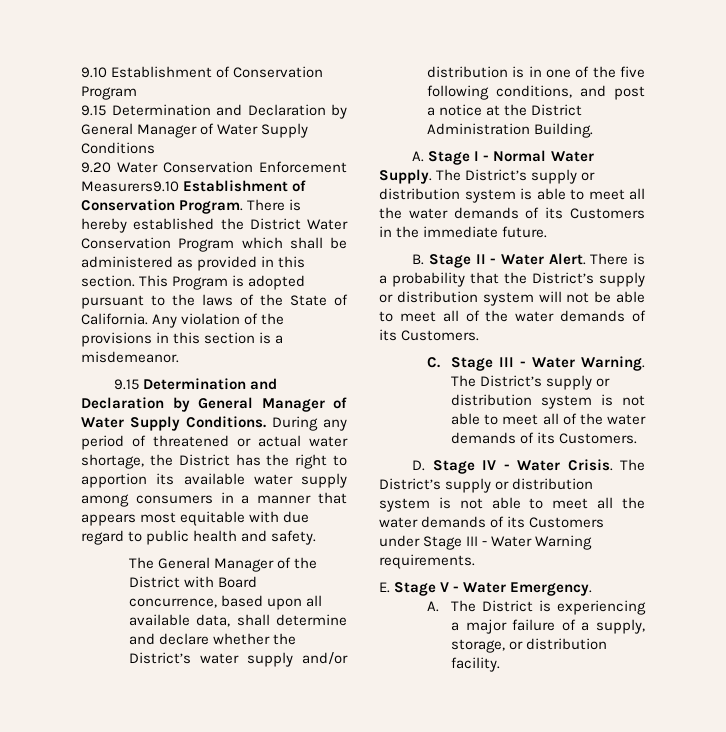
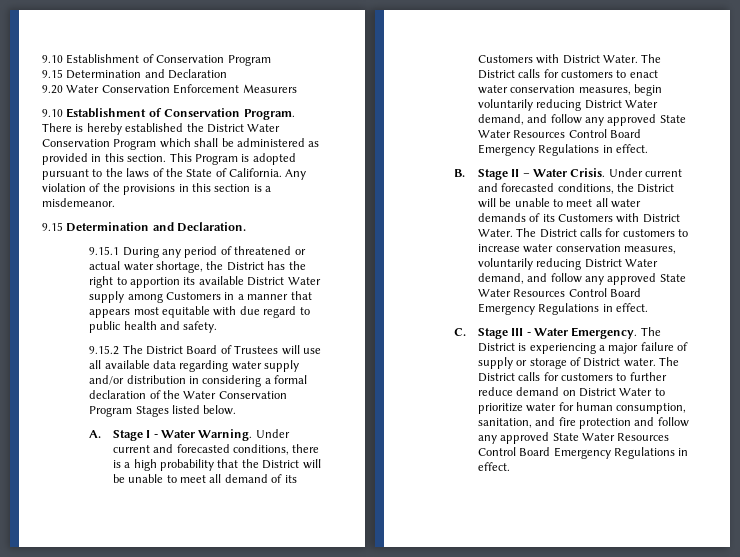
[331,104,347,119] [81,123,309,138] [81,142,155,154] by General Manager of Water Supply Conditions -> (228, 74) none
[81,181,179,192] Measurers9.10 -> [242,84,297,93] [42,109,63,117] Measurers // 9.10
[81,397,347,412] [81,416,266,431] Declaration by General Manager of Water Supply Conditions. -> [177,222,247,232] [89,246,120,255] Declaration. // 9.15.1
[253,474,293,485] water -> [247,277,321,286] District Water
[135,495,213,504] consumers -> [166,292,222,300] Customers
[129,557,318,572] [129,576,258,588] [129,595,323,610] [129,614,347,627] [129,633,297,645] [129,652,349,667] [427,66,645,78] [427,85,645,100] [427,104,583,116] [427,123,594,138] [412,150,594,165] [379,169,596,184] [379,188,645,203] [379,207,645,219] [379,226,548,238] [412,253,645,268] [379,272,645,287] [379,291,645,306] [379,310,646,322] [379,329,480,341] The General Manager of the District with Board concurrence, based upon all available data, shall determine and declare whether the District’s water supply and/or distribution is in one of the five following conditions, and post a notice at the District Administration Building. // A. Stage I - Normal Water Supply. The District’s supply or distribution system is able to meet all the water demands of its Customers in the immediate future. // B. Stage II - Water Alert. There is a probability that the District’s supply or distribution system will not be able to meet all of the water demands of its Customers. -> [89,345,321,355] [89,360,300,372] [89,375,308,387] [89,390,287,399] [89,405,237,417] [89,429,290,441] [112,444,320,455] [112,459,321,471] [112,474,297,483] [477,54,662,64] [477,69,658,79] [477,84,663,96] [477,99,659,111] [477,114,686,126] [477,129,642,138] [477,144,649,156] [454,168,683,180] [477,183,675,194] [477,198,642,208] [477,213,680,223] [477,228,689,238] [477,244,677,254] [477,258,659,270] [477,273,686,285] [477,288,642,297] [477,303,649,315] 9.15.2 The District Board of Trustees will use all available data regarding water supply and/or distribution in considering a formal declaration of the Water Conservation Program Stages listed below. // A. Stage I - Water Warning. Under current and forecasted conditions, there is a high probability that the District will be unable to meet all demand of its Customers with District Water. The District calls for customers to enact water conservation measures, begin voluntarily reducing District Water demand, and follow any approved State Water Resources Control Board Emergency Regulations in effect. // B. Stage II – Water Crisis. Under current and forecasted conditions, the District will be unable to meet all water demands of its Customers with District Water. The District calls for customers to increase water conservation measures, voluntarily reducing District Water demand, and follow any approved State Water Resources Control Board Emergency Regulations in effect.
[581,356,645,371] [451,375,611,390] [451,394,645,409] [451,413,646,425] [451,432,638,444] [412,459,645,474] [379,478,594,493] [379,497,645,512] [379,516,605,528] [379,535,593,550] [379,554,475,569] [379,582,507,596] Warning. The District’s supply or distribution system is not able to meet all of the water demands of its Customers. // D. Stage IV - Water Crisis. The District’s supply or distribution system is not able to meet all the water demands of its Customers under Stage III - Water Warning requirements. // E. Stage V - Water -> (569, 332) none
[427,601,440,612] // A. -> (638, 333) none
[581,619,645,634] [451,638,608,653] [451,657,501,672] a supply, storage, or distribution facility. -> [477,357,680,369] [477,372,667,382] [477,387,665,397] [477,402,687,414] [477,417,689,429] [477,432,670,444] [477,447,689,459] [477,462,510,471] supply or storage of District water. The District calls for customers to further reduce demand on District Water to prioritize water for human consumption, sanitation, and fire protection and follow any approved State Water Resources Control Board Emergency Regulations in effect.

